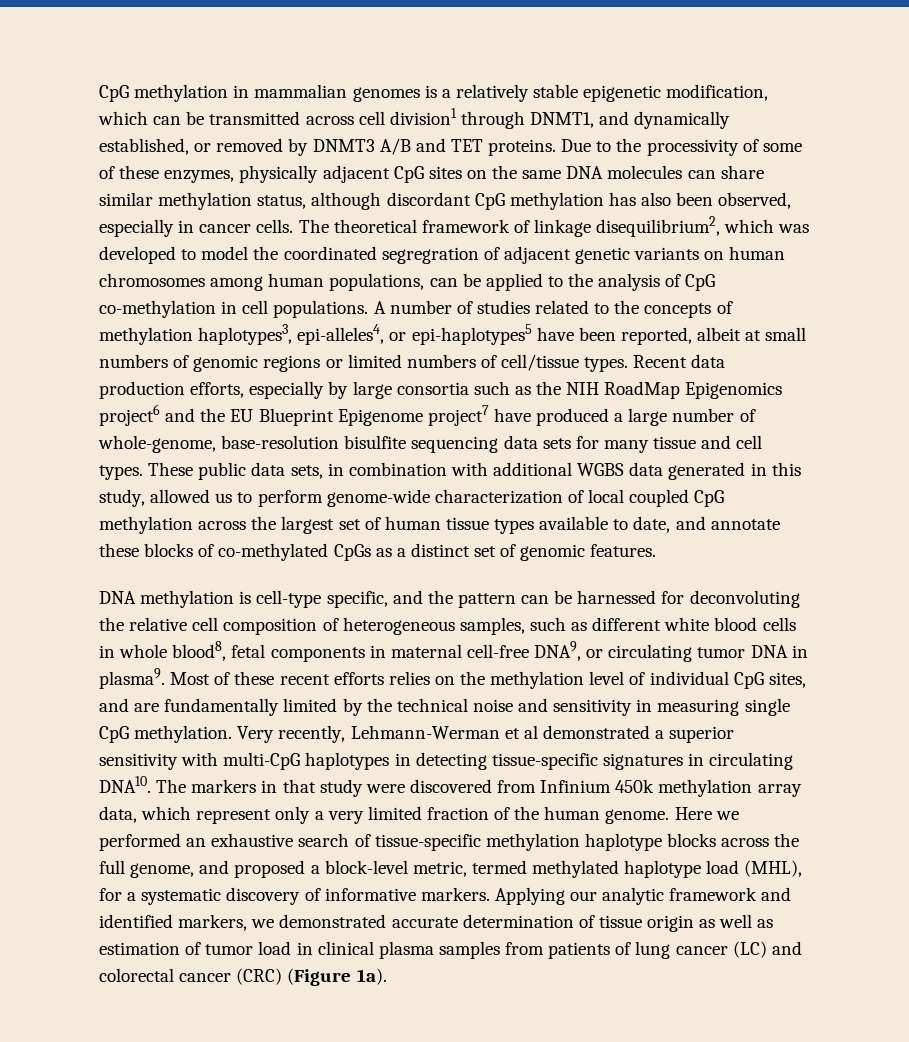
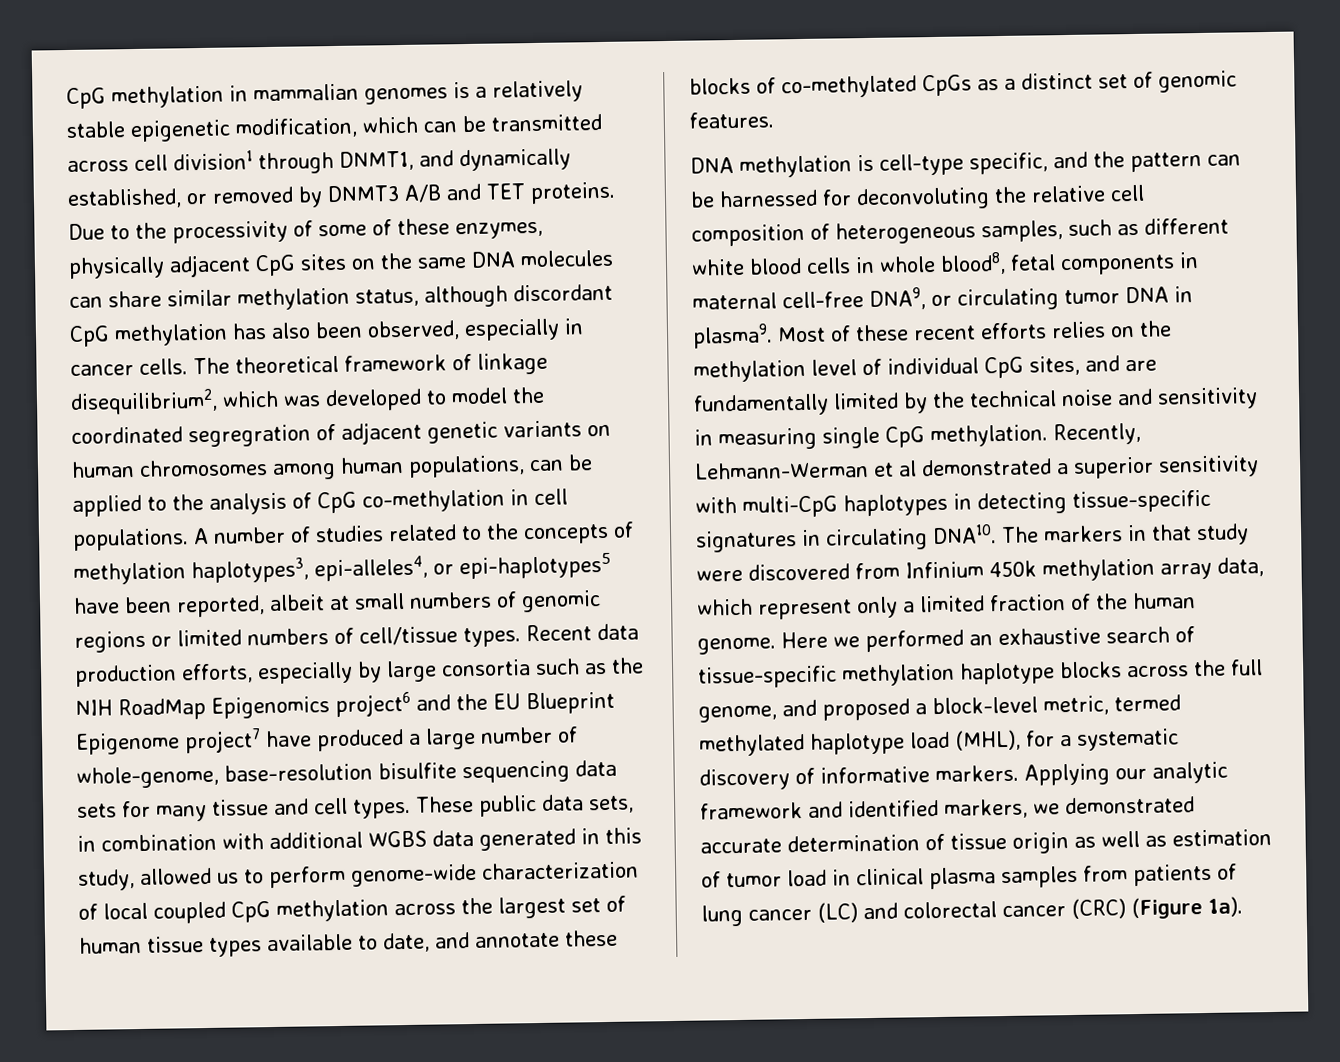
[237,725,346,743] Very recently, -> [1053,422,1141,446] Recently,
[327,811,364,824] very -> (915, 607) none

